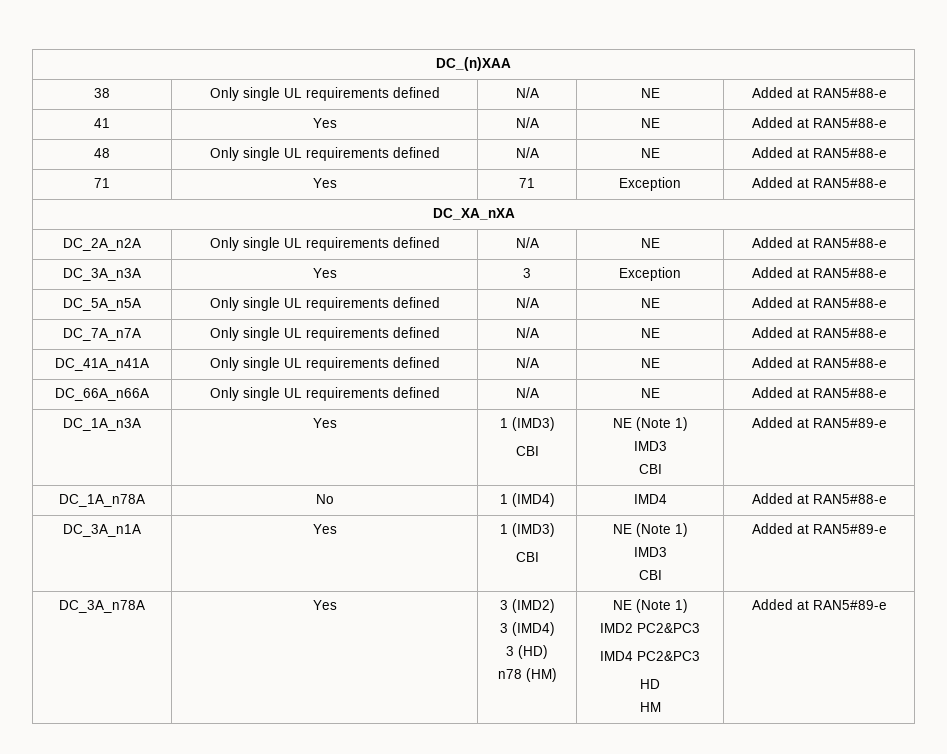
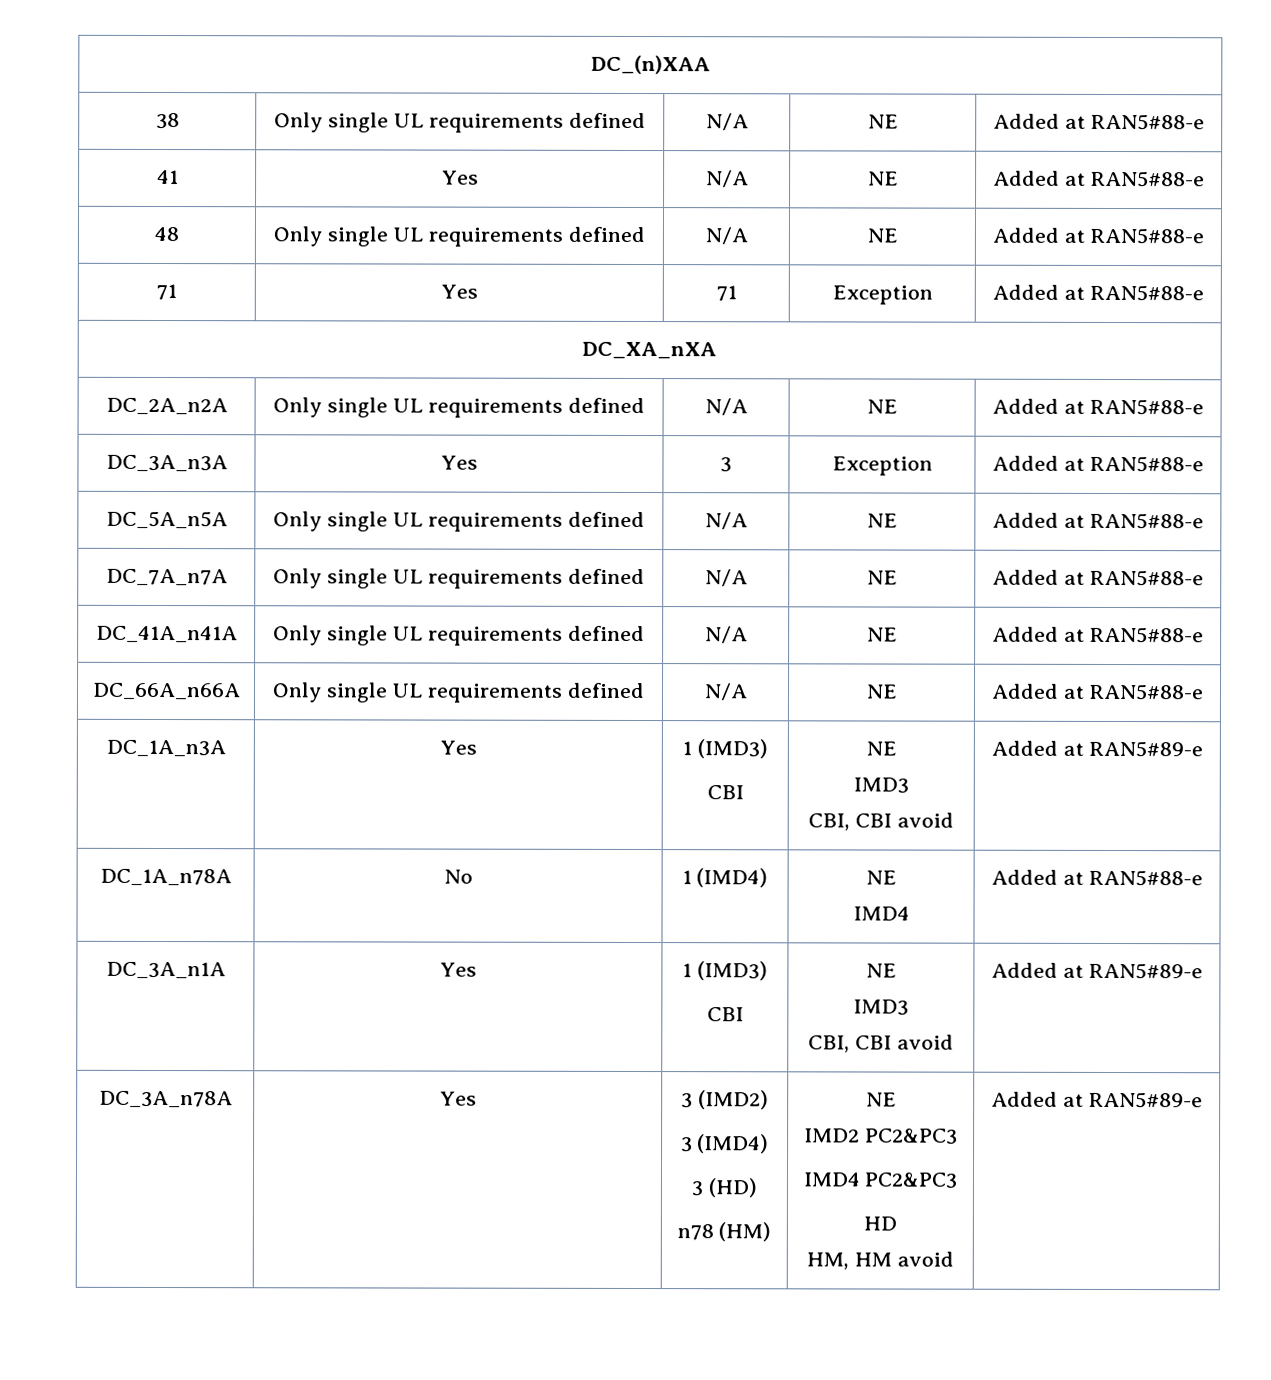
[635,417,688,431] [633,441,667,451] [638,464,662,474] (Note 1) // IMD3 // CBI -> [853,777,909,794] [808,812,954,831] // IMD3 // CBI, CBI avoid
(555, 500) none -> [865,870,897,885] NE //
[635,523,688,537] [633,547,667,557] [638,570,662,580] (Note 1) // IMD3 // CBI -> [853,999,909,1016] [808,1034,954,1053] // IMD3 // CBI, CBI avoid
[635,599,688,613] (Note 1) -> (897, 1099) none
(660, 684) none -> [806,1252,850,1270] HM,
(661, 707) none -> [896,1251,954,1267] avoid

